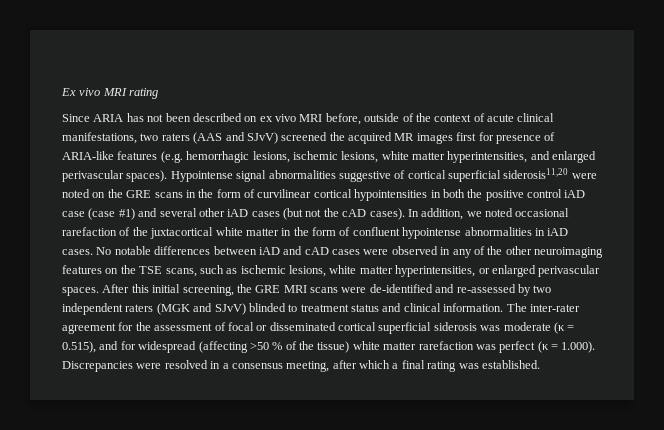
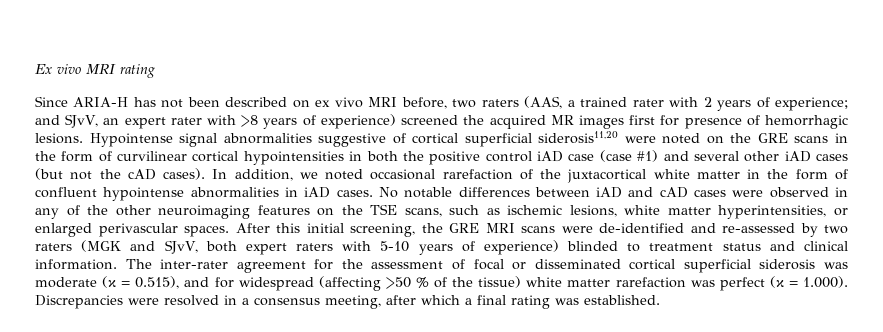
[93,114,124,122] ARIA -> [73,97,129,107] ARIA-H
[364,113,555,122] [62,132,278,144] outside of the context of acute clinical manifestations, two raters (AAS and SJvV) -> [452,96,849,111] [35,114,396,129] two raters (AAS, a trained rater with 2 years of experience; and SJvV, an expert rater with >8 years of experience)
[62,151,597,163] [62,170,168,182] ARIA-like features (e.g. hemorrhagic lesions, ischemic lesions, white matter hyperintensities, and enlarged perivascular spaces). -> [764,115,848,129] [35,133,83,144] hemorrhagic lesions.
[62,303,123,315] independent -> (848, 229) none
[214,303,246,315] SJvV) -> [164,240,559,255] SJvV, both expert raters with 5-10 years of experience)

